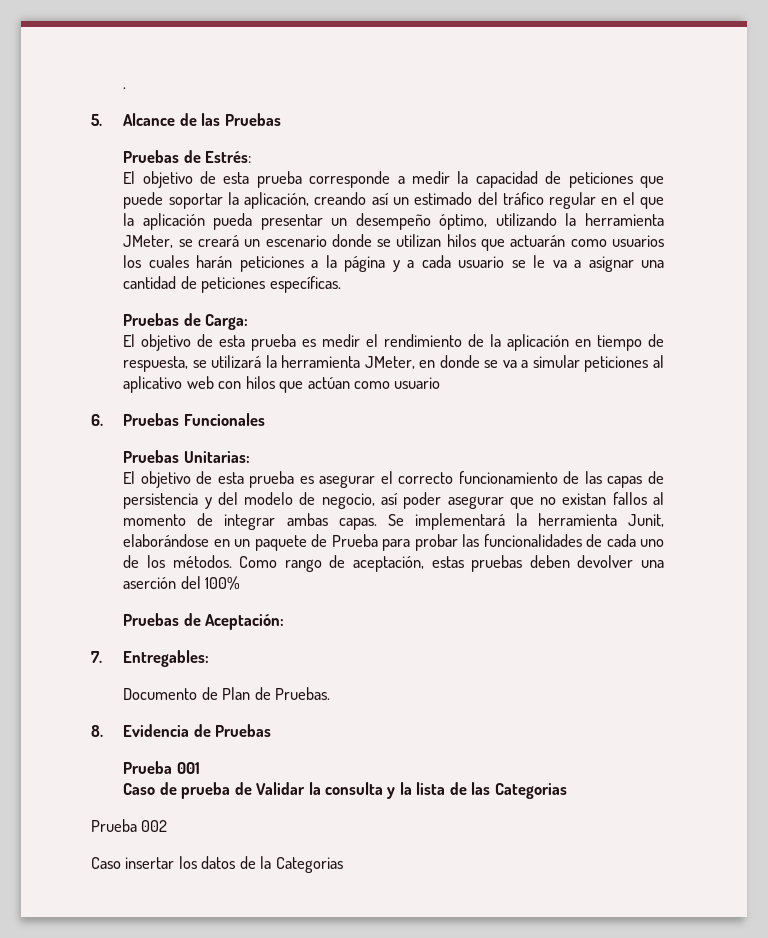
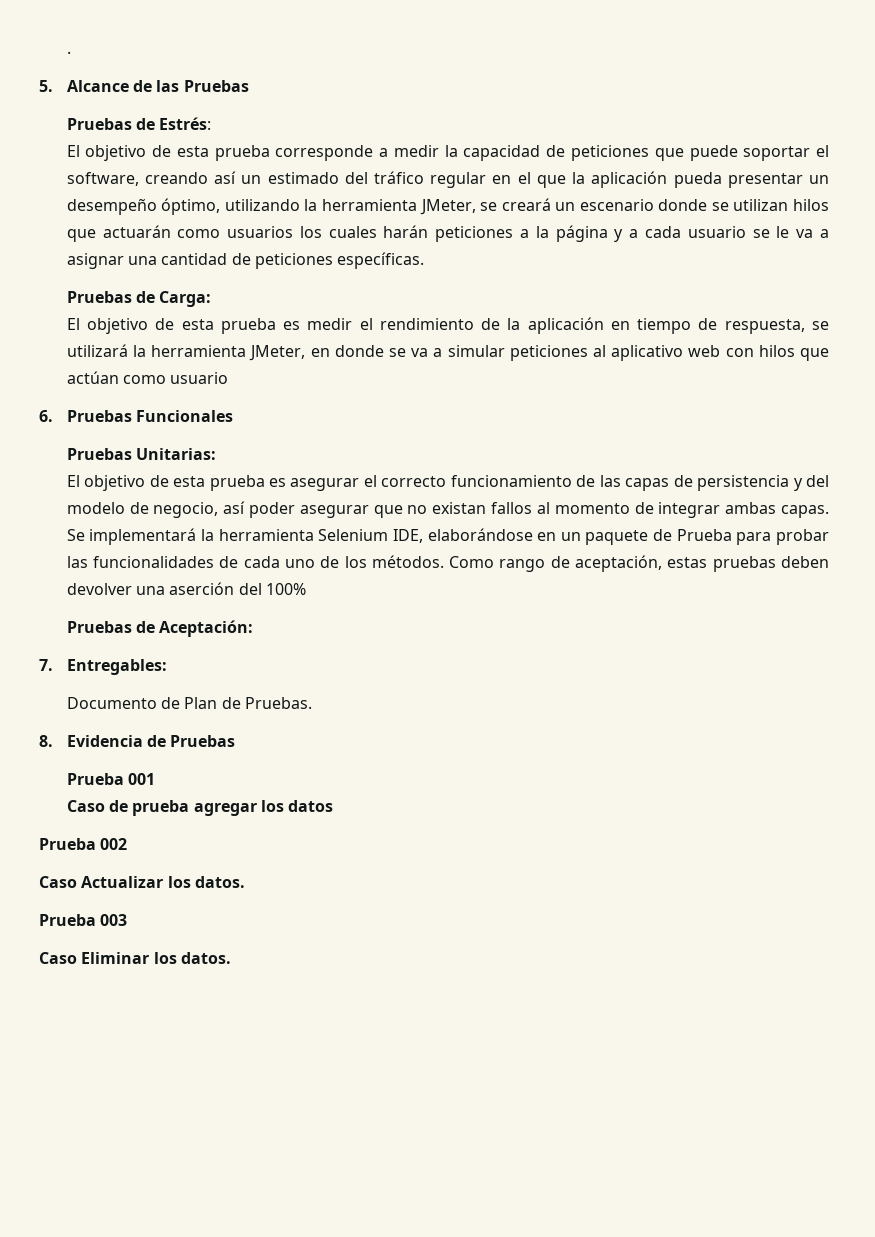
[227,192,310,209] la aplicación, -> [816,145,830,157] [66,172,139,186] el software,
[628,514,664,527] Junit, -> [318,529,423,543] Selenium IDE,
[234,782,567,799] [91,819,168,832] [91,856,343,873] de Validar la consulta y la lista de las Categorias // Prueba 002 // Caso insertar los datos de la Categorias -> [193,800,334,816] [39,838,128,850] [39,876,245,888] [39,914,128,926] [39,952,231,964] agregar los datos // Prueba 002 // Caso Actualizar los datos. // Prueba 003 // Caso Eliminar los datos.

